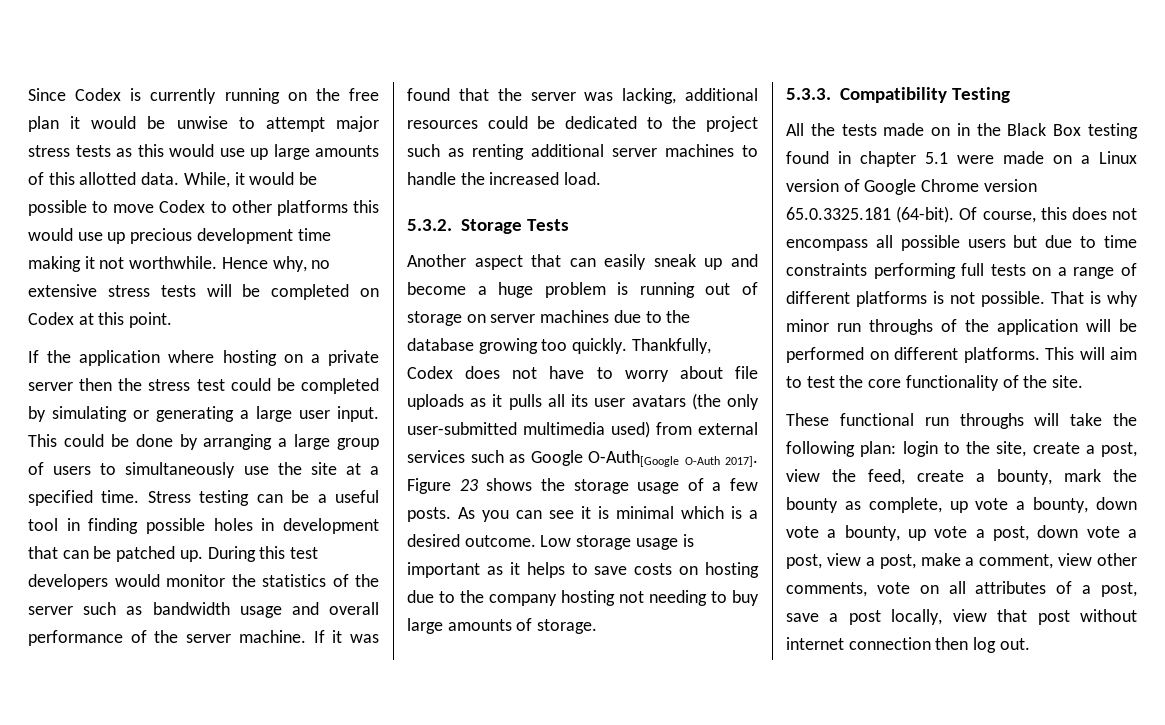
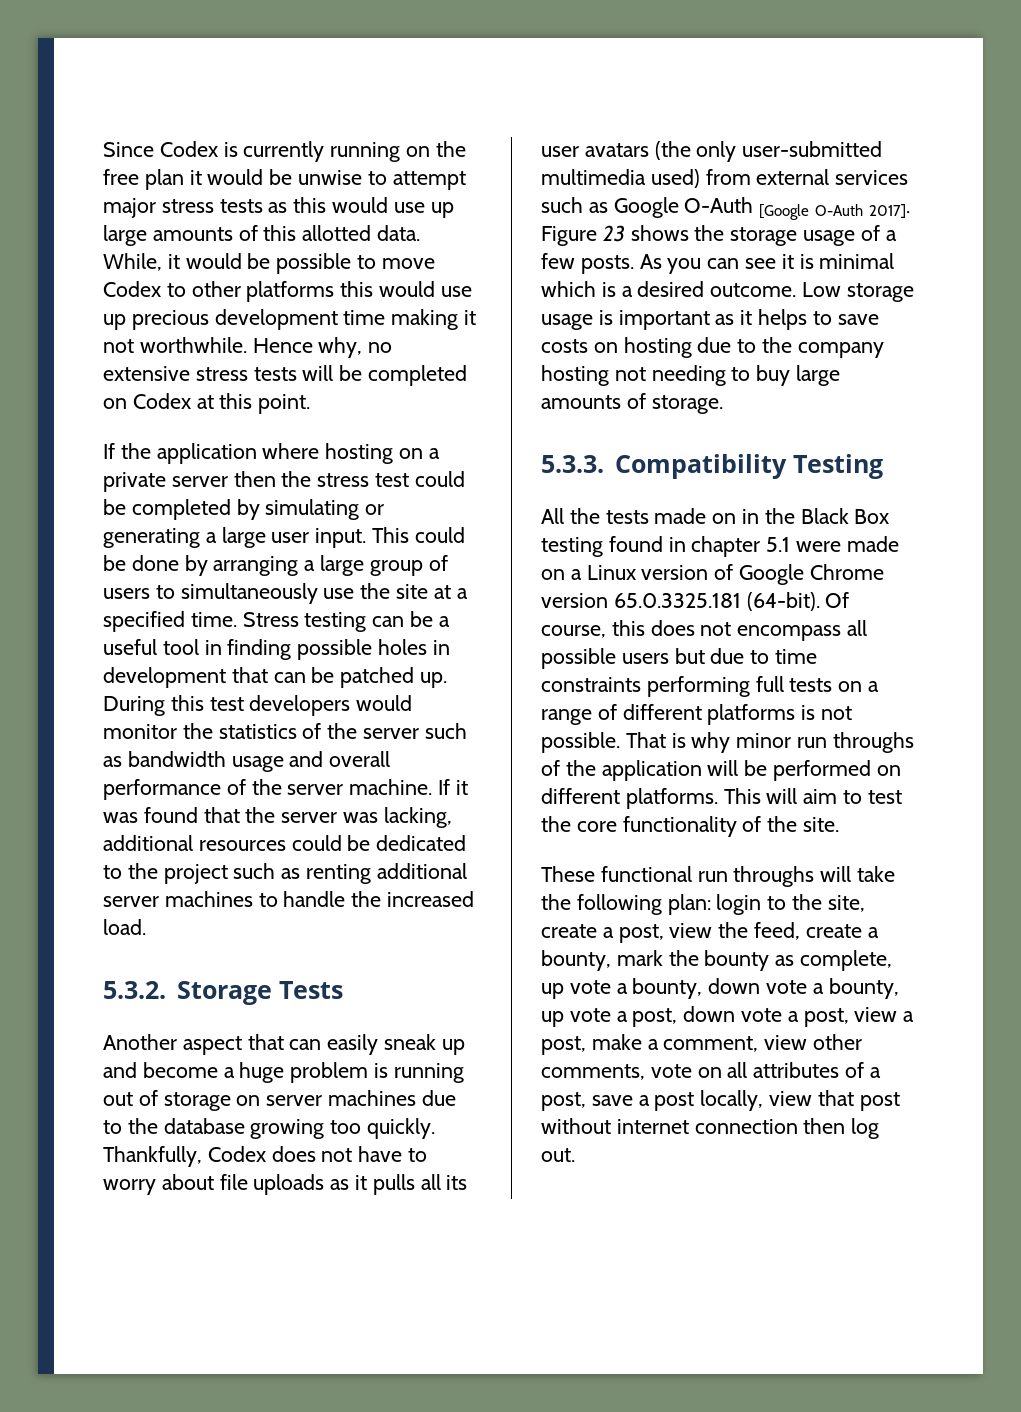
[588,450,679,467] O-Auth[Google -> [684,197,810,220] O-Auth [Google

